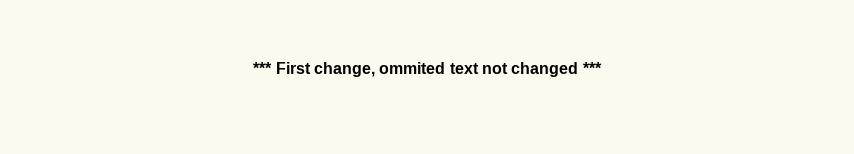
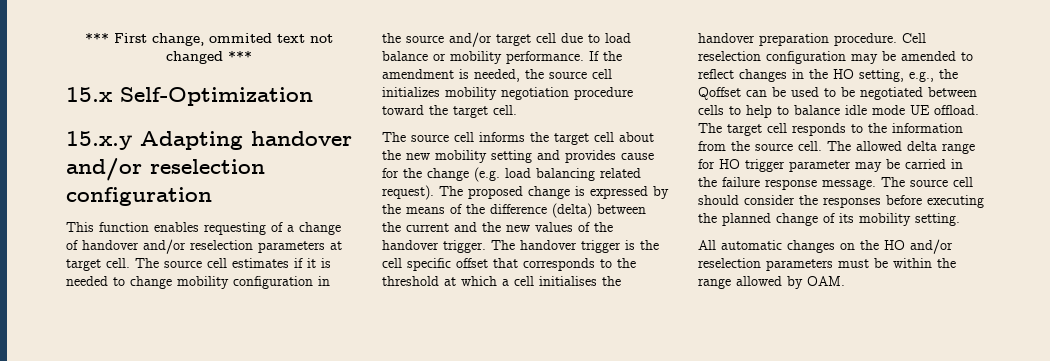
(602, 68) none -> [66,87,313,106] [66,131,352,150] [66,158,265,181] [66,187,212,206] [66,222,341,235] [66,239,342,254] [66,258,331,271] [66,276,330,289] [382,32,631,47] [382,51,622,64] [382,69,612,82] [382,87,633,100] [382,105,517,118] [382,132,654,145] [382,150,654,163] [382,167,641,182] [382,185,669,200] [382,203,646,218] [382,222,613,232] [382,240,659,253] [382,258,636,271] [382,276,621,286] [698,33,926,46] [698,51,973,64] [698,69,958,82] [698,87,977,100] [698,105,979,118] [698,123,963,136] [698,141,975,154] [698,159,963,172] [698,177,973,190] [698,195,984,208] [698,213,960,226] [698,239,953,254] [698,258,956,271] [698,276,845,289] // 15.x Self-Optimization // 15.x.y Adapting handover and/or reselection configuration // This function enables requesting of a change of handover and/or reselection parameters at target cell. The source cell estimates if it is needed to change mobility configuration in the source and/or target cell due to load balance or mobility performance. If the amendment is needed, the source cell initializes mobility negotiation procedure toward the target cell. // The source cell informs the target cell about the new mobility setting and provides cause for the change (e.g. load balancing related request). The proposed change is expressed by the means of the difference (delta) between the current and the new values of the handover trigger. The handover trigger is the cell specific offset that corresponds to the threshold at which a cell initialises the handover preparation procedure. Cell reselection configuration may be amended to reflect changes in the HO setting, e.g., the Qoffset can be used to be negotiated between cells to help to balance idle mode UE offload. The target cell responds to the information from the source cell. The allowed delta range for HO trigger parameter may be carried in the failure response message. The source cell should consider the responses before executing the planned change of its mobility setting. // All automatic changes on the HO and/or reselection parameters must be within the range allowed by OAM.

